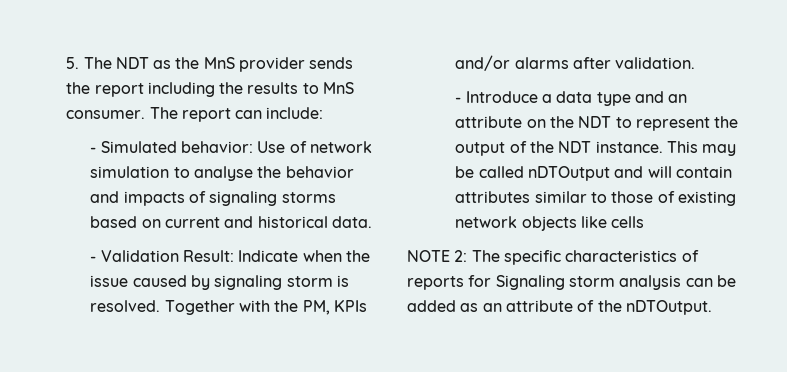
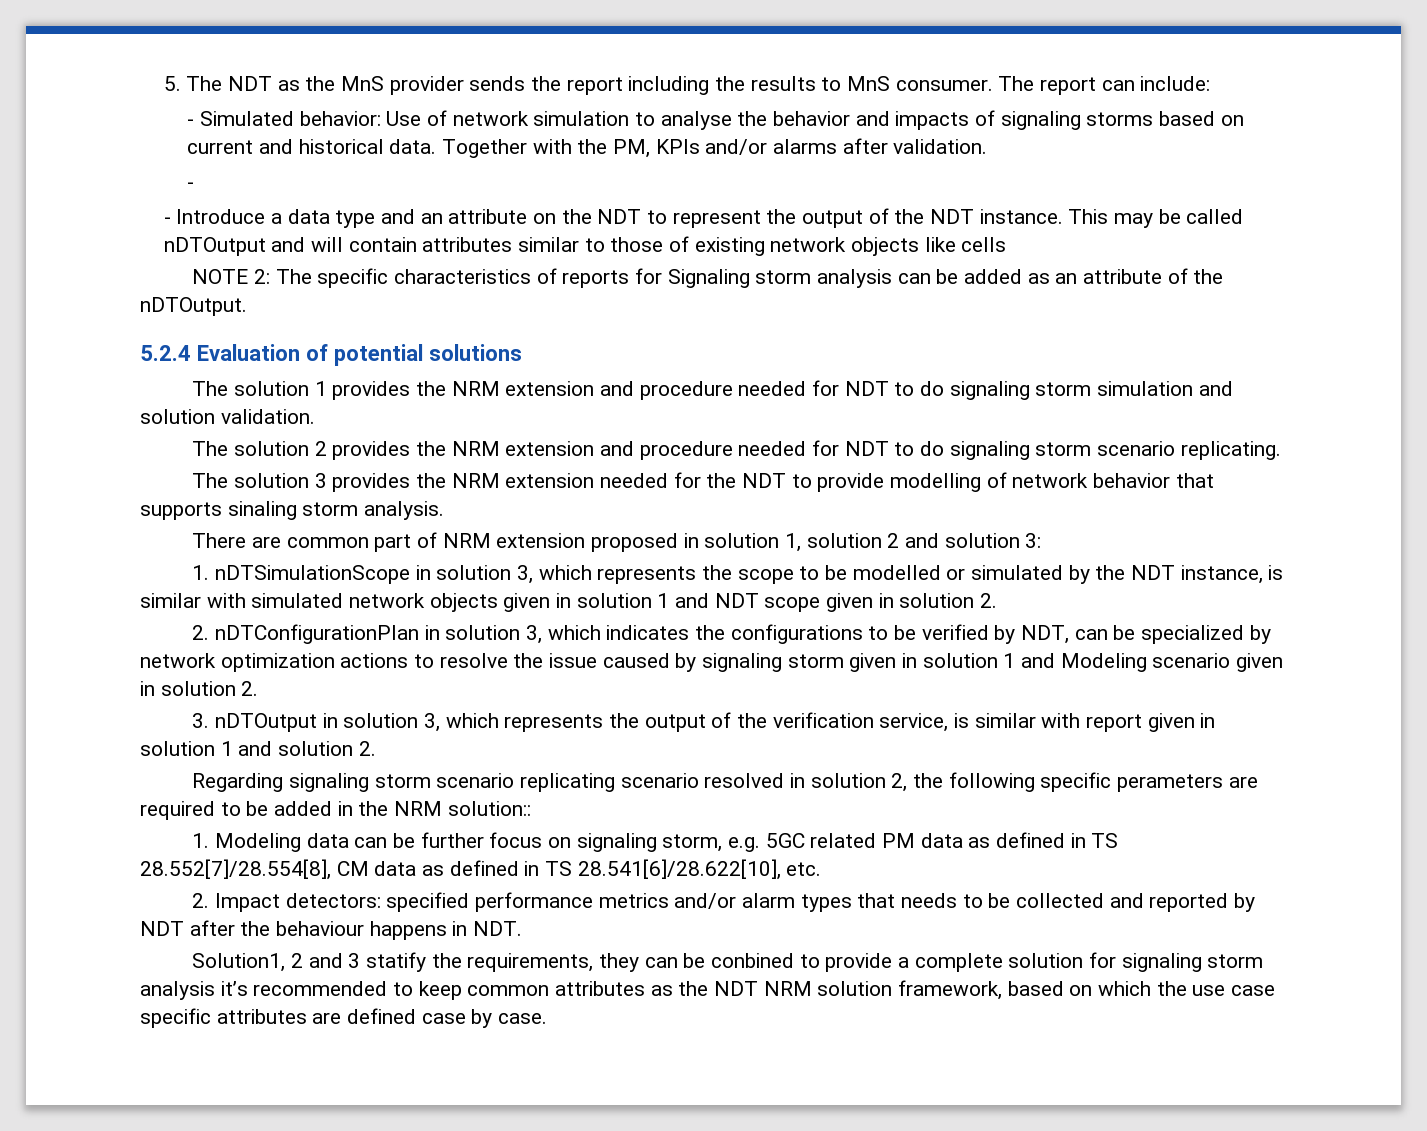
[90,250,370,262] [90,275,349,290] [90,300,161,312] // - Validation Result: Indicate when the issue caused by signaling storm is resolved. -> (437, 146) none
(462, 100) none -> [163,217,171,224] // -
(712, 307) none -> [140,344,522,366] [192,380,1233,400] [140,409,315,424] [192,440,1281,460] [192,472,1214,492] [140,501,445,520] [192,532,1042,552] [192,565,1284,584] [140,593,998,612] [192,624,1271,644] [140,653,1284,672] [140,681,259,696] [192,712,1216,732] [140,741,376,756] [192,772,1258,792] [140,801,531,820] [192,832,1119,852] [140,859,822,880] [192,892,1256,912] [140,920,523,940] [192,952,1264,972] [140,980,1276,1000] [140,1008,548,1028] // 5.2.4 Evaluation of potential solutions // The solution 1 provides the NRM extension and procedure needed for NDT to do signaling storm simulation and solution validation. // The solution 2 provides the NRM extension and procedure needed for NDT to do signaling storm scenario replicating. // The solution 3 provides the NRM extension needed for the NDT to provide modelling of network behavior that supports sinaling storm analysis. // There are common part of NRM extension proposed in solution 1, solution 2 and solution 3: // 1. nDTSimulationScope in solution 3, which represents the scope to be modelled or simulated by the NDT instance, is similar with simulated network objects given in solution 1 and NDT scope given in solution 2. // 2. nDTConfigurationPlan in solution 3, which indicates the configurations to be verified by NDT, can be specialized by network optimization actions to resolve the issue caused by signaling storm given in solution 1 and Modeling scenario given in solution 2. // 3. nDTOutput in solution 3, which represents the output of the verification service, is similar with report given in solution 1 and solution 2. // Regarding signaling storm scenario replicating scenario resolved in solution 2, the following specific perameters are required to be added in the NRM solution:: // 1. Modeling data can be further focus on signaling storm, e.g. 5GC related PM data as defined in TS 28.552[7]/28.554[8], CM data as defined in TS 28.541[6]/28.622[10], etc. // 2. Impact detectors: specified performance metrics and/or alarm types that needs to be collected and reported by NDT after the behaviour happens in NDT. // Solution1, 2 and 3 statify the requirements, they can be conbined to provide a complete solution for signaling storm analysis it’s recommended to keep common attributes as the NDT NRM solution framework, based on which the use case specific attributes are defined case by case.

